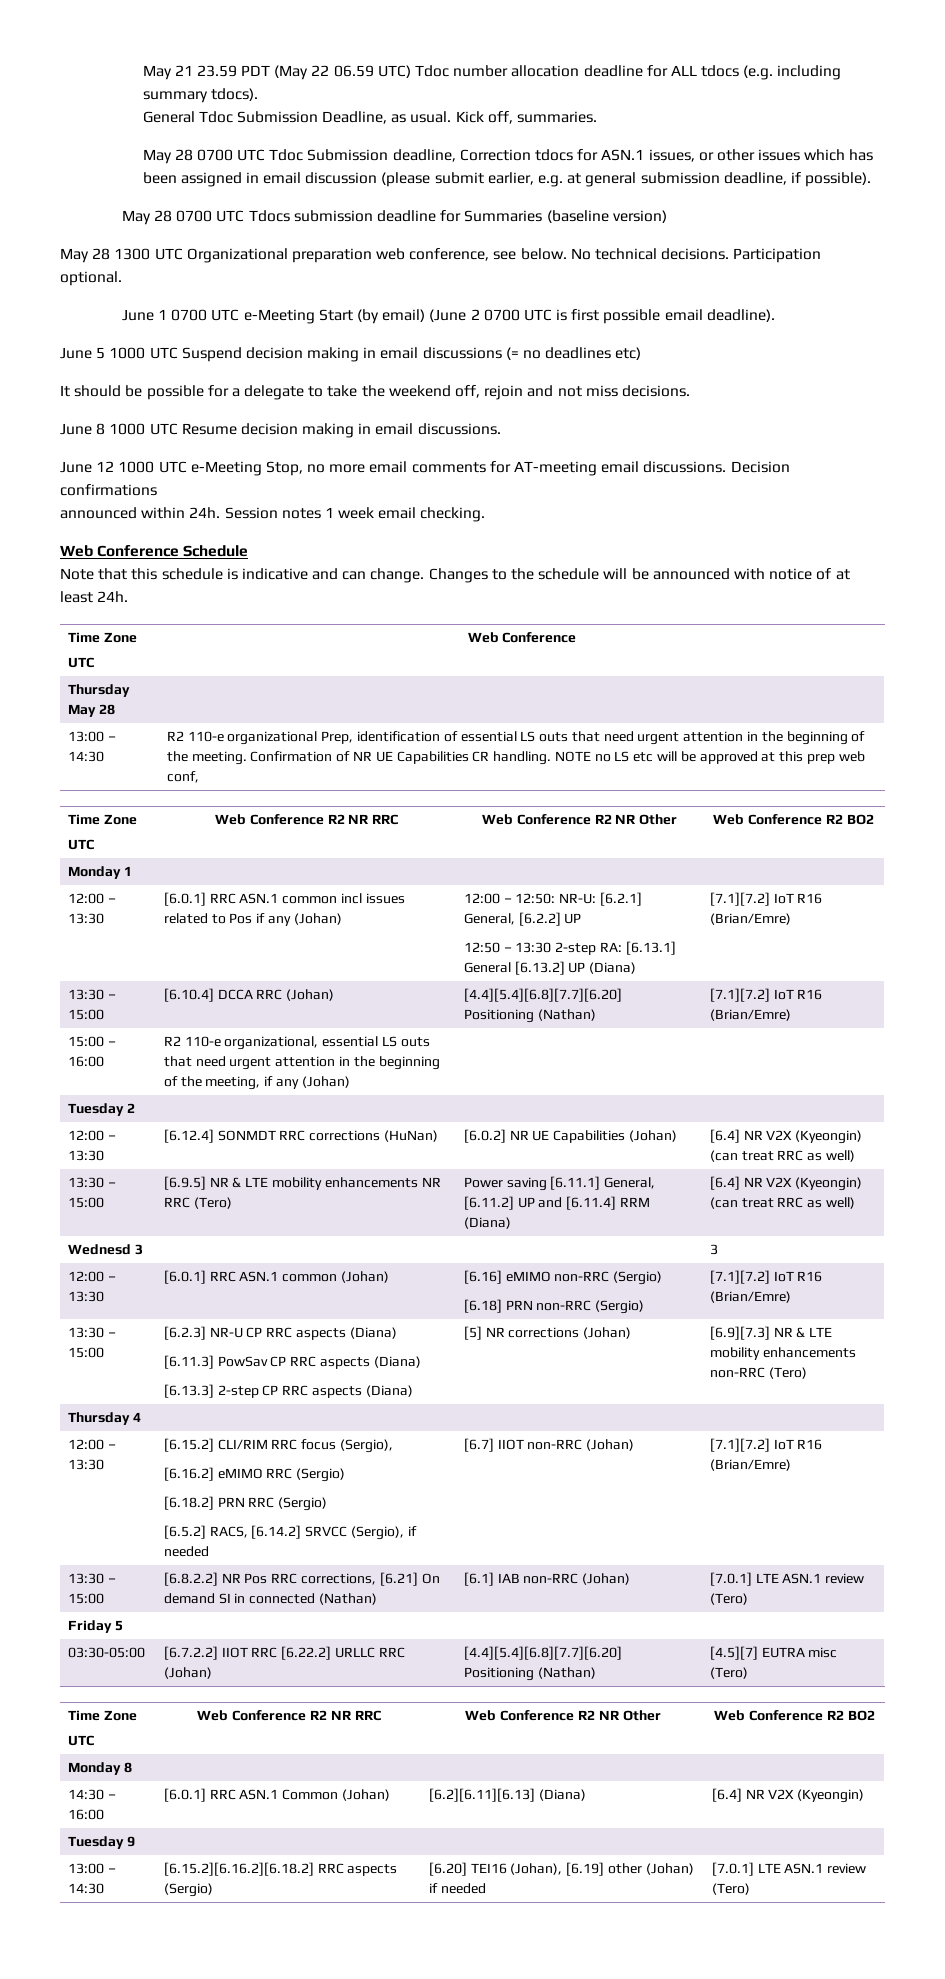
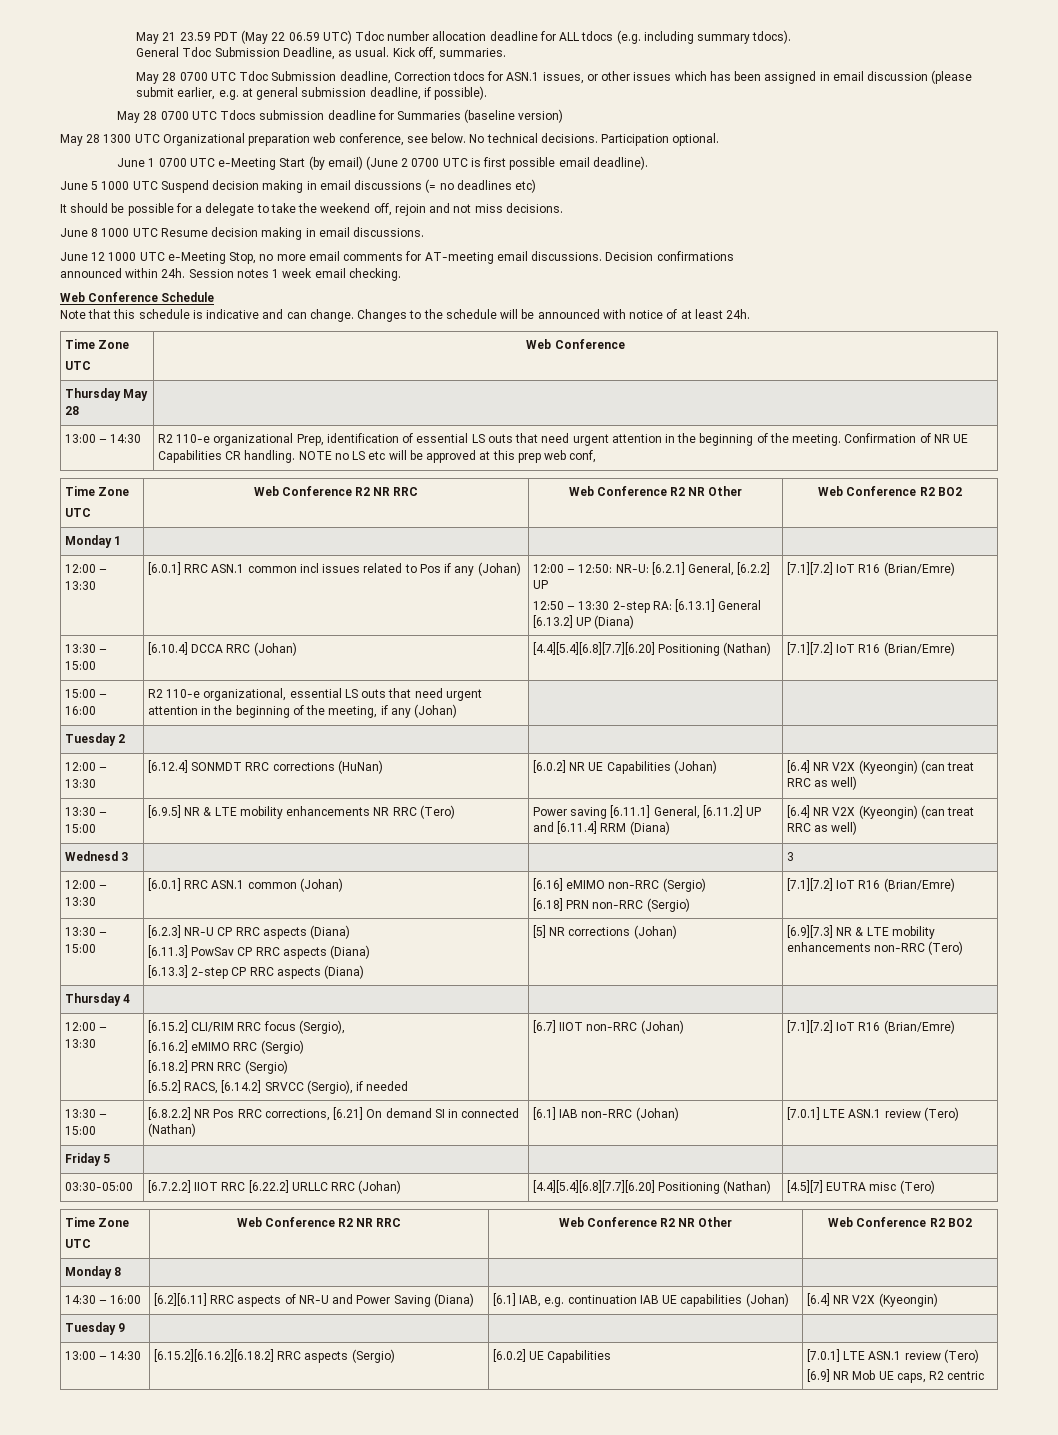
[163,1788,390,1802] [428,1788,586,1802] [6.0.1] RRC ASN.1 Common (Johan) | [6.2][6.11][6.13] (Diana) -> [153,1293,474,1307] [492,1293,789,1307] [6.2][6.11] RRC aspects of NR-U and Power Saving (Diana) | [6.1] IAB, e.g. continuation IAB UE capabilities (Johan)
[428,1862,694,1876] [428,1883,486,1894] [711,1862,867,1876] [711,1883,750,1895] [6.20] TEI16 (Johan), [6.19] other (Johan) if needed | [7.0.1] LTE ASN.1 review (Tero) -> [492,1349,612,1363] [806,1349,979,1363] [806,1369,985,1383] [6.0.2] UE Capabilities | [7.0.1] LTE ASN.1 review (Tero) // [6.9] NR Mob UE caps, R2 centric

